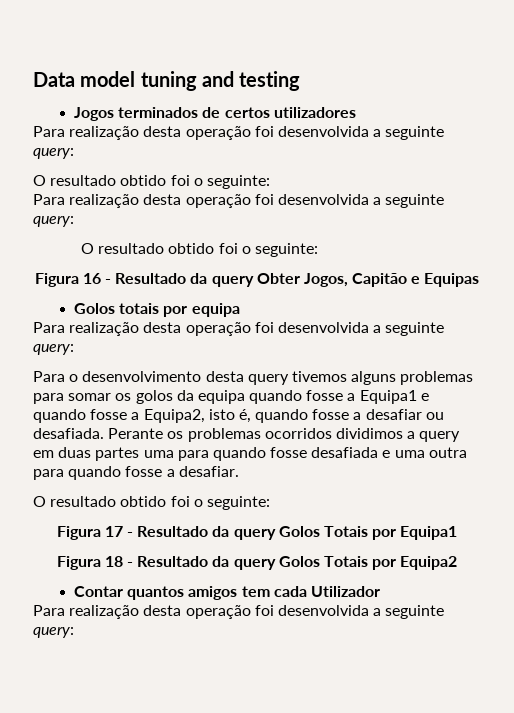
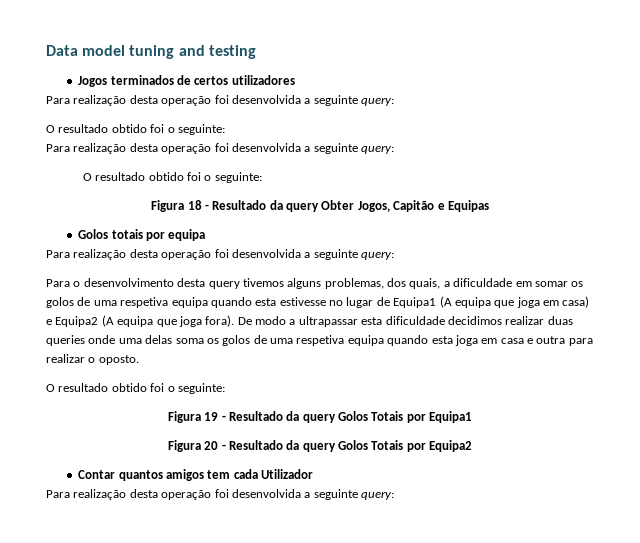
[82,273,101,284] 16 -> [187,200,202,210] 18
[400,371,474,385] [33,390,429,404] [33,409,444,423] [33,428,461,442] [33,447,467,461] [33,466,239,480] [33,496,270,510] [56,526,123,540] problemas para somar os golos da equipa quando fosse a Equipa1 e quando fosse a Equipa2, isto é, quando fosse a desafiar ou desafiada. Perante os problemas ocorridos dividimos a query em duas partes uma para quando fosse desafiada e uma outra para quando fosse a desafiar. // O resultado obtido foi o seguinte: // Figura 17 -> [324,278,584,289] [46,296,590,308] [46,315,573,327] [46,335,593,346] [46,354,139,365] [46,383,225,394] [167,411,219,423] problemas, dos quais, a dificuldade em somar os golos de uma respetiva equipa quando esta estivesse no lugar de Equipa1 (A equipa que joga em casa) e Equipa2 (A equipa que joga fora). De modo a ultrapassar esta dificuldade decidimos realizar duas queries onde uma delas soma os golos de uma respetiva equipa quando esta joga em casa e outra para realizar o oposto. // O resultado obtido foi o seguinte: // Figura 19
[104,556,123,567] 18 -> [204,441,219,450] 20

